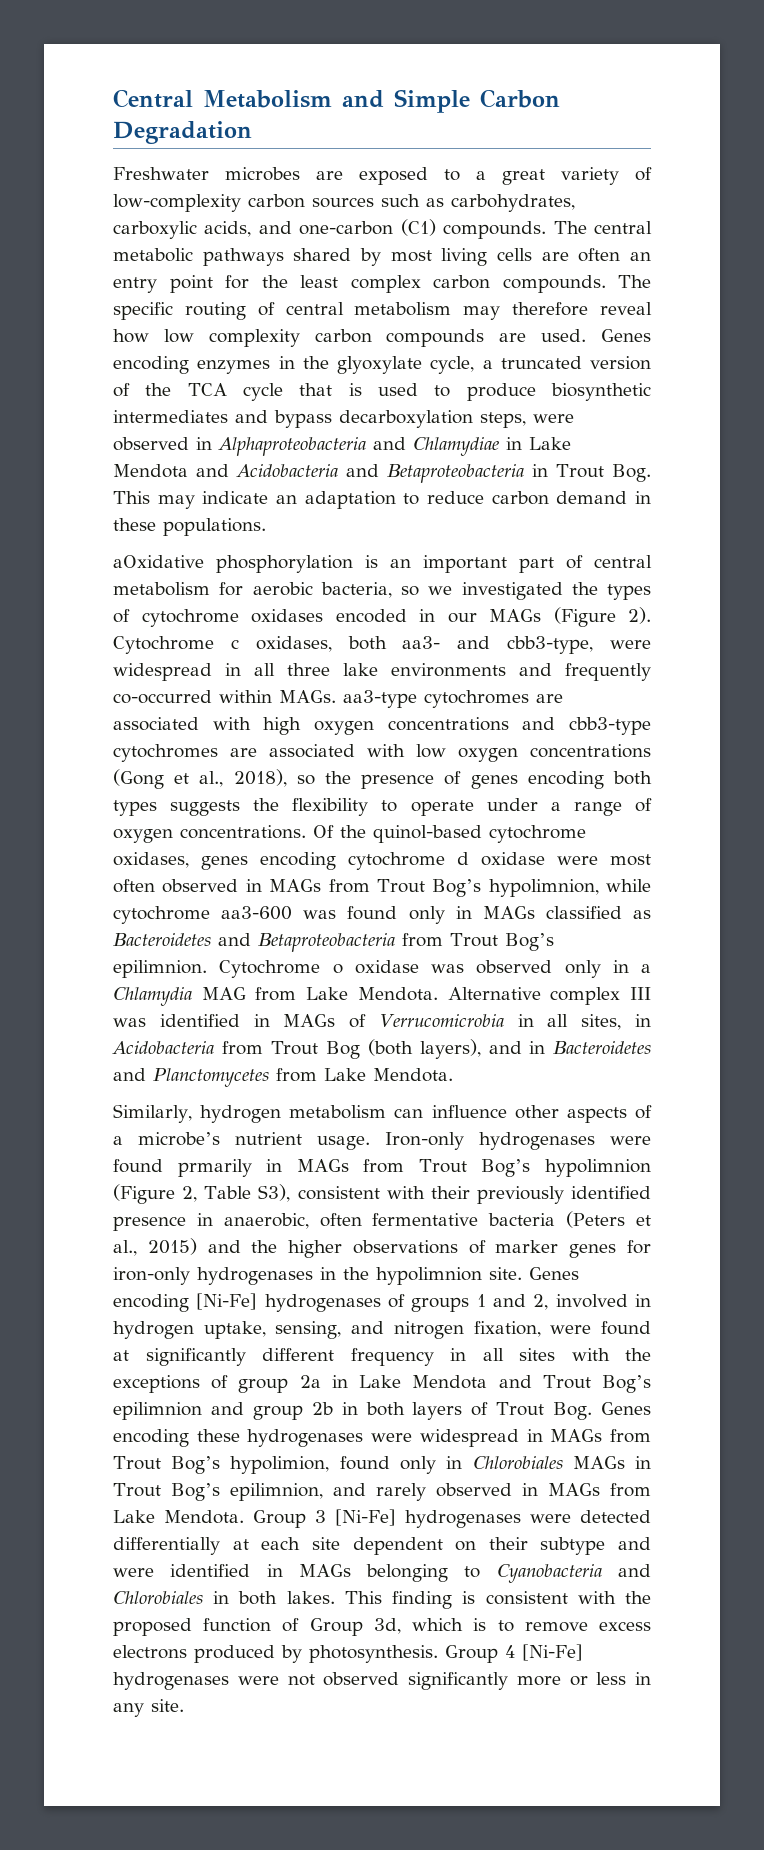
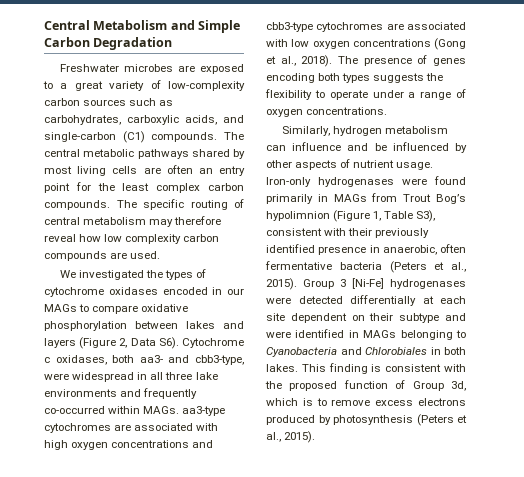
[299,221,394,235] one-carbon -> [44,132,116,142] single-carbon
[600,329,651,342] [113,356,651,374] [113,383,651,401] [113,410,574,428] [113,437,571,456] [113,464,652,483] [113,491,651,509] [113,518,266,536] [113,555,652,573] [113,582,453,598] Genes encoding enzymes in the glyoxylate cycle, a truncated version of the TCA cycle that is used to produce biosynthetic intermediates and bypass decarboxylation steps, were observed in Alphaproteobacteria and Chlamydiae in Lake Mendota and Acidobacteria and Betaproteobacteria in Trout Bog. This may indicate an adaptation to reduce carbon demand in these populations. // aOxidative phosphorylation is an important part of central metabolism for aerobic bacteria, so we -> [59,270,76,278] // We
[553,607,651,627] (Figure 2). -> [79,304,189,314] [44,321,244,331] [44,337,179,349] to compare oxidative phosphorylation between lakes and layers (Figure 2, Data S6).
[233,769,351,787] 2018), so the -> [301,55,358,67] 2018). The
[313,825,586,843] [113,852,651,870] [113,879,651,897] [113,906,651,924] [113,933,554,952] [113,960,651,978] [113,987,651,1006] [113,1014,652,1030] [112,1039,651,1059] [113,1068,453,1087] Of the quinol-based cytochrome oxidases, genes encoding cytochrome d oxidase were most often observed in MAGs from Trout Bog’s hypolimnion, while cytochrome aa3-600 was found only in MAGs classified as Bacteroidetes and Betaproteobacteria from Trout Bog’s epilimnion. Cytochrome o oxidase was observed only in a Chlamydia MAG from Lake Mendota. Alternative complex III was identified in MAGs of Verrucomicrobia in all sites, in Acidobacteria from Trout Bog (both layers), and in Bacteroidetes and Planctomycetes from Lake Mendota. -> (388, 111) none
(507, 1111) none -> [347,142,467,153] and be influenced by
[113,1132,220,1146] a microbe’s -> (351, 163) none
[177,1159,252,1177] prmarily -> [266,194,313,204] primarily
[182,1186,198,1202] 2, -> [373,211,382,221] 1,
[147,1238,651,1258] [113,1267,579,1285] [113,1293,651,1312] [113,1321,651,1339] [113,1348,651,1366] [113,1375,651,1393] [113,1402,652,1420] [113,1429,651,1447] [113,1456,651,1474] [113,1483,651,1501] [113,1510,244,1524] 2015) and the higher observations of marker genes for iron-only hydrogenases in the hypolimnion site. Genes encoding [Ni-Fe] hydrogenases of groups 1 and 2, involved in hydrogen uptake, sensing, and nitrogen fixation, were found at significantly different frequency in all sites with the exceptions of group 2a in Lake Mendota and Trout Bog’s epilimnion and group 2b in both layers of Trout Bog. Genes encoding these hydrogenases were widespread in MAGs from Trout Bog’s hypolimion, found only in Chlorobiales MAGs in Trout Bog’s epilimnion, and rarely observed in MAGs from Lake Mendota. -> [266,278,297,290] 2015).
[309,1644,583,1663] [113,1672,651,1690] [113,1699,184,1717] photosynthesis. Group 4 [Ni-Fe] hydrogenases were not observed significantly more or less in any site. -> [333,414,467,426] [266,431,316,443] photosynthesis (Peters et al., 2015).

